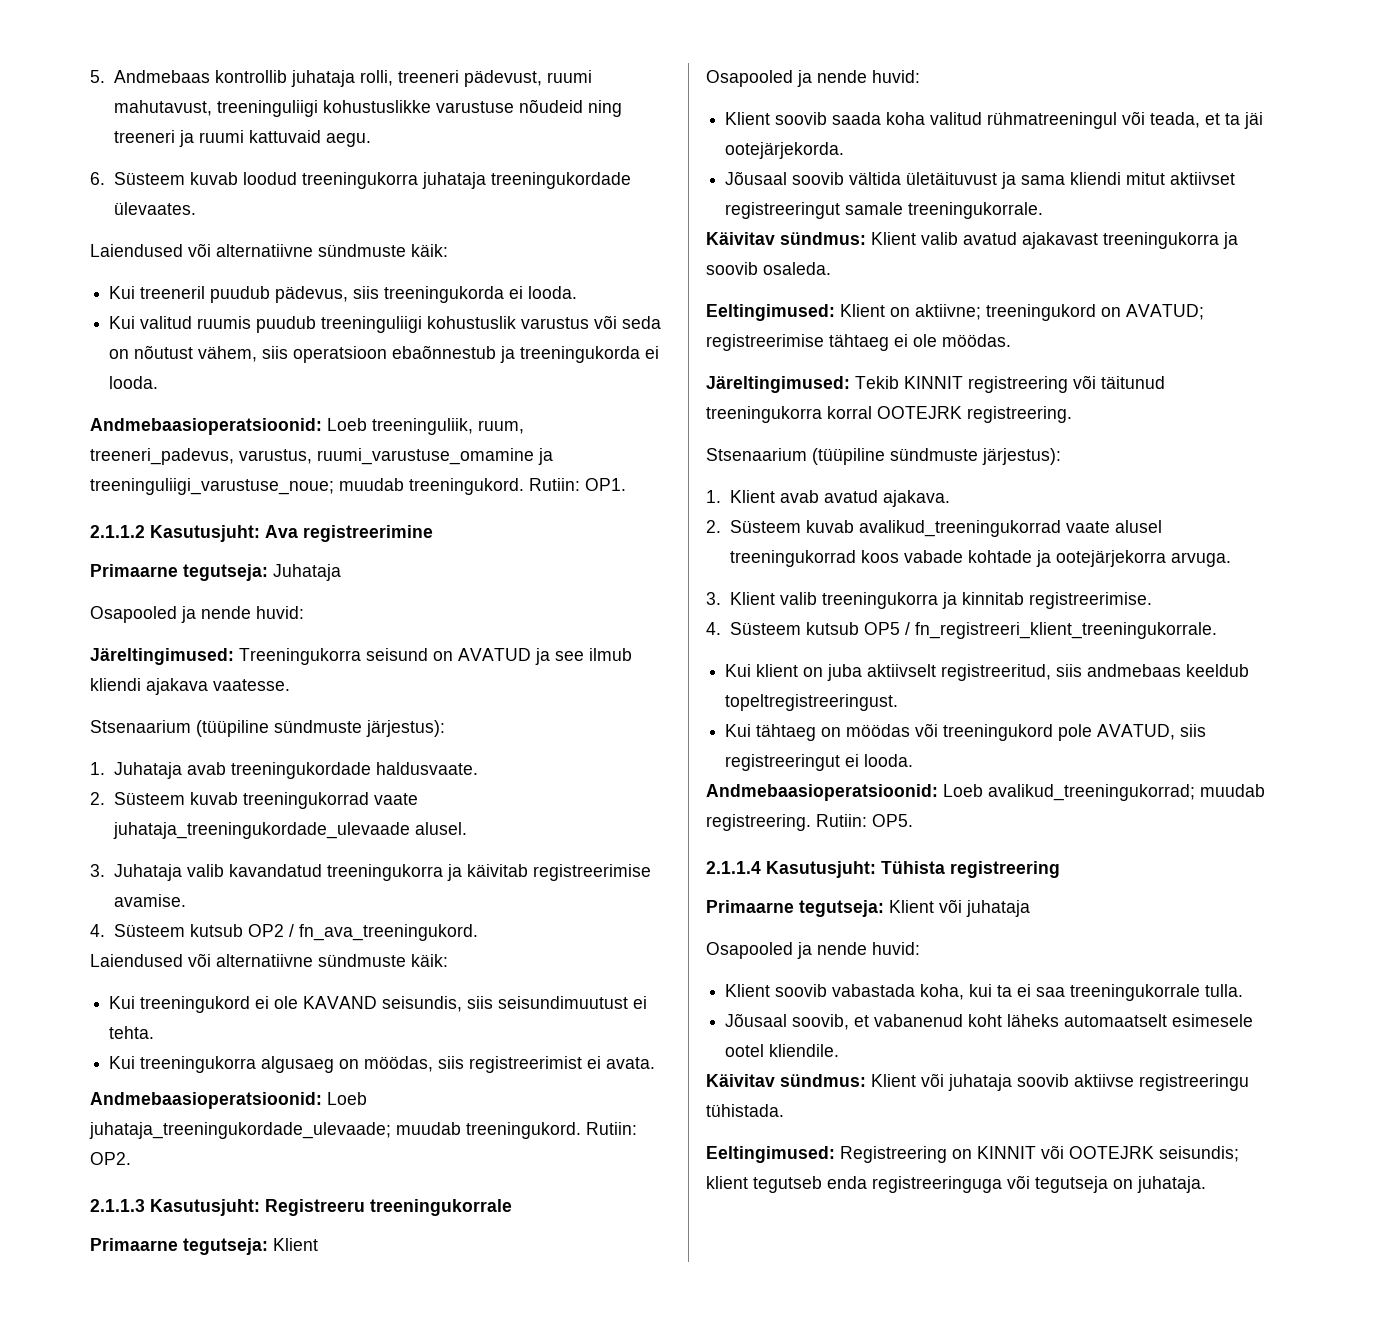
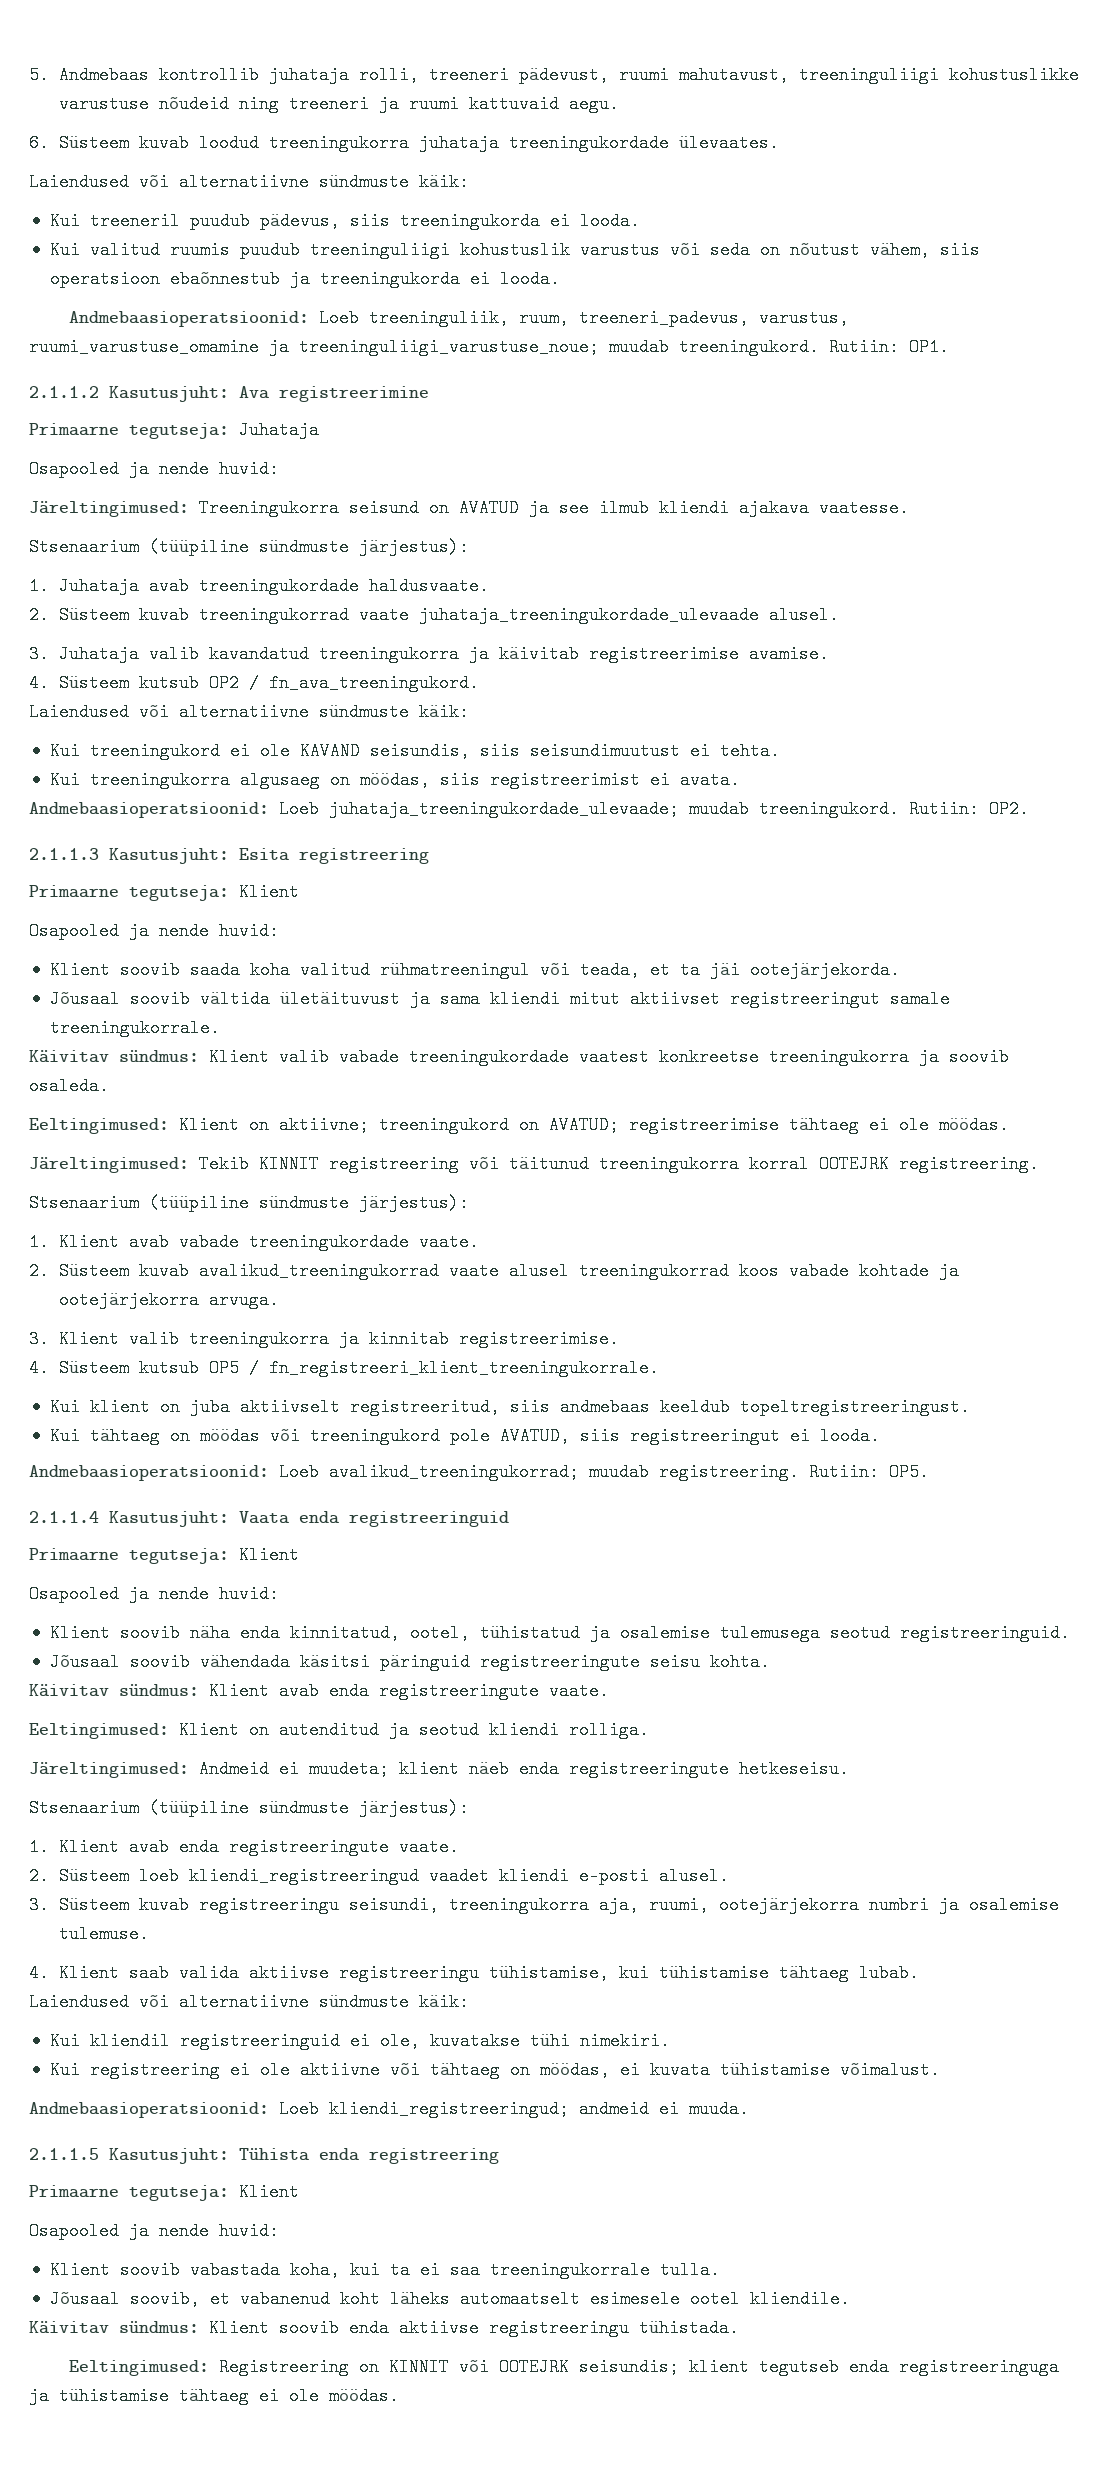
[265,1199,512,1216] Registreeru treeningukorrale -> [239,848,429,864] Esita registreering
[963,232,1098,249] avatud ajakavast -> [339,1048,759,1066] vabade treeningukordade vaatest konkreetse
[823,490,950,507] avatud ajakava. -> [178,1233,479,1251] vabade treeningukordade vaate.
[881,861,1060,878] [706,899,1030,917] Tühista registreering // Primaarne tegutseja: Klient või juhataja -> [239,1511,509,1527] [29,1546,299,1564] [29,1585,279,1603] [49,1624,1070,1642] [49,1653,770,1671] [29,1682,609,1700] [29,1721,649,1739] [29,1760,849,1778] [29,1799,469,1817] [29,1838,459,1856] [29,1867,729,1885] [29,1896,1059,1914] [58,1925,149,1943] [29,1964,919,1982] [29,1993,469,2011] [49,2032,670,2050] [49,2061,940,2079] [29,2100,749,2118] [29,2148,499,2164] [29,2183,299,2201] Vaata enda registreeringuid // Primaarne tegutseja: Klient // Osapooled ja nende huvid: // Klient soovib näha enda kinnitatud, ootel, tühistatud ja osalemise tulemusega seotud registreeringuid. // Jõusaal soovib vähendada käsitsi päringuid registreeringute seisu kohta. // Käivitav sündmus: Klient avab enda registreeringute vaate. // Eeltingimused: Klient on autenditud ja seotud kliendi rolliga. // Järeltingimused: Andmeid ei muudeta; klient näeb enda registreeringute hetkeseisu. // Stsenaarium (tüüpiline sündmuste järjestus): // 1. Klient avab enda registreeringute vaate. // 2. Süsteem loeb kliendi_registreeringud vaadet kliendi e-posti alusel. // 3. Süsteem kuvab registreeringu seisundi, treeningukorra aja, ruumi, ootejärjekorra numbri ja osalemise tulemuse. // 4. Klient saab valida aktiivse registreeringu tühistamise, kui tühistamise tähtaeg lubab. // Laiendused või alternatiivne sündmuste käik: // Kui kliendil registreeringuid ei ole, kuvatakse tühi nimekiri. // Kui registreering ei ole aktiivne või tähtaeg on möödas, ei kuvata tühistamise võimalust. // Andmebaasioperatsioonid: Loeb kliendi_registreeringud; andmeid ei muuda. // 2.1.1.5 Kasutusjuht: Tühista enda registreering // Primaarne tegutseja: Klient
[921,1073,1069,1091] või juhataja soovib -> [279,2319,389,2337] soovib enda
[1007,1175,1206,1193] või tegutseja on juhataja. -> [29,2387,399,2405] ja tühistamise tähtaeg ei ole möödas.

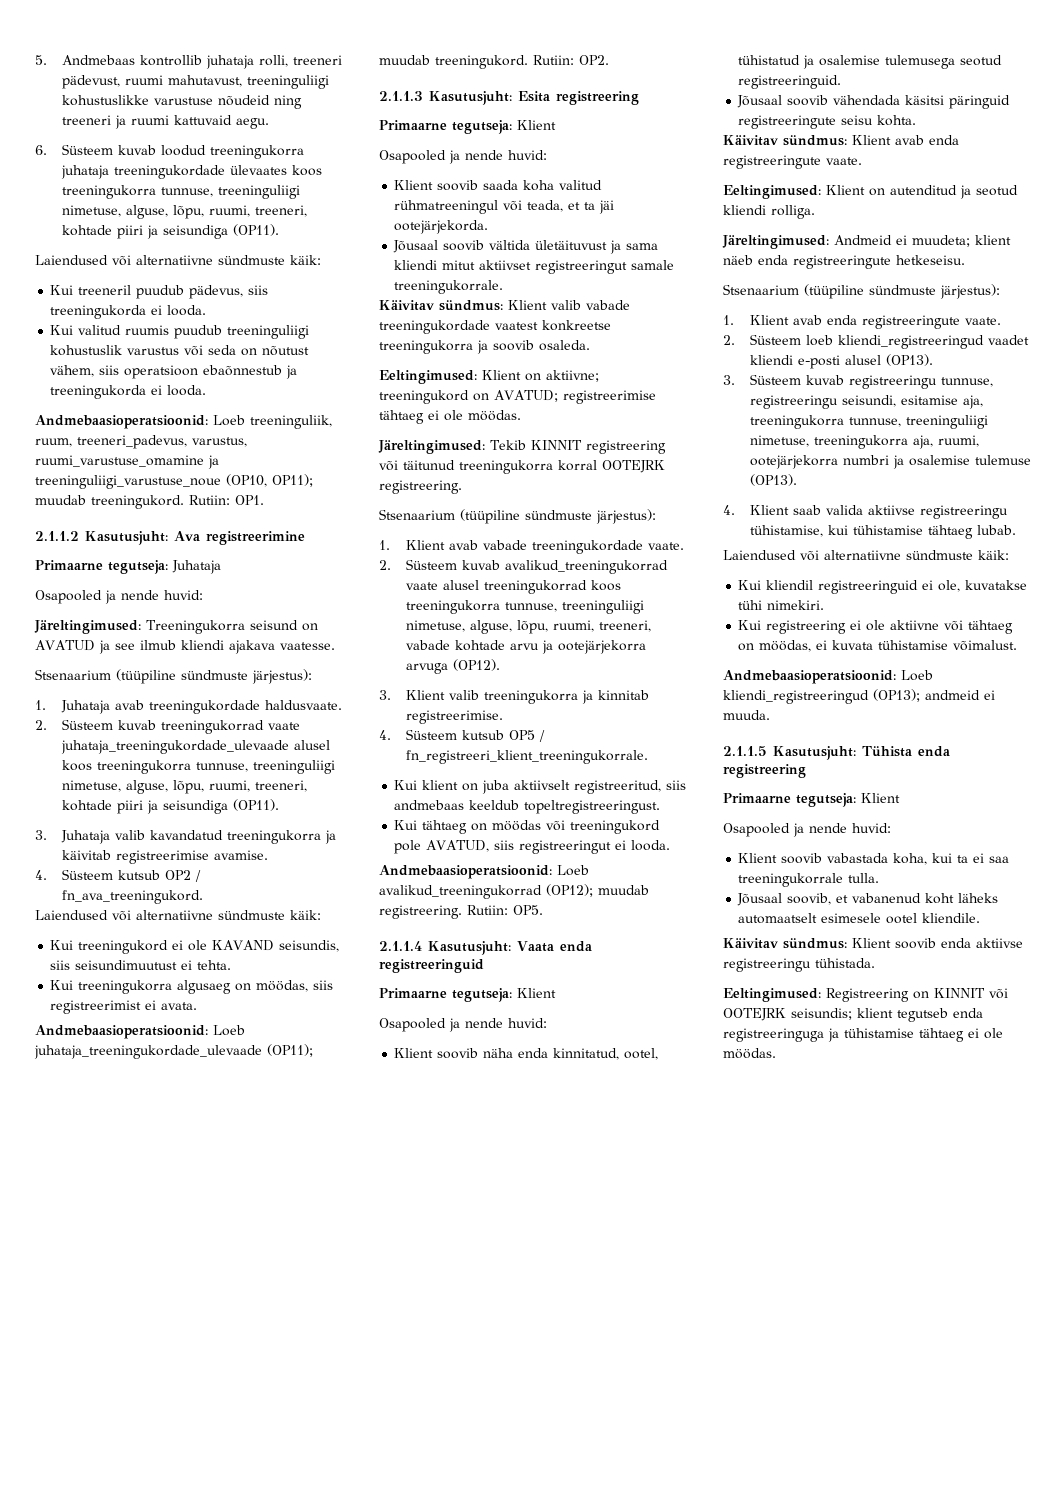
[678,134,779,152] ülevaates. -> [229,165,322,176] [61,185,300,199] [61,205,307,219] [61,224,279,239] ülevaates koos treeningukorra tunnuse, treeninguliigi nimetuse, alguse, lõpu, ruumi, treeneri, kohtade piiri ja seisundiga (OP11).
[299,338,599,356] treeninguliigi_varustuse_noue; -> [35,474,313,489] treeninguliigi_varustuse_noue (OP10, OP11);
[768,606,839,624] alusel. -> [293,740,330,750] [61,760,335,774] [61,780,307,794] [61,799,279,814] alusel koos treeningukorra tunnuse, treeninguliigi nimetuse, alguse, lõpu, ruumi, treeneri, kohtade piiri ja seisundiga (OP11).
[329,800,679,818] juhataja_treeningukordade_ulevaade; -> [34,1044,313,1059] juhataja_treeningukordade_ulevaade (OP11);
(779, 1271) none -> [405,600,644,614] [405,620,651,634] treeningukorra tunnuse, treeninguliigi nimetuse, alguse, lõpu, ruumi, treeneri,
(929, 1271) none -> [509,643,539,650] arvu
[208,1291,279,1309] arvuga. -> [405,659,500,674] arvuga (OP12).
[329,1463,579,1481] avalikud_treeningukorrad; -> [379,884,593,899] avalikud_treeningukorrad (OP12);
[658,1867,729,1885] alusel. -> [844,354,933,366] alusel (OP13).
[348,1896,439,1914] seisundi, -> [940,377,993,387] [749,395,983,409] [749,415,988,429] [749,435,809,447] tunnuse, registreeringu seisundi, esitamise aja, treeningukorra tunnuse, treeninguliigi nimetuse,
[58,1925,149,1943] tulemuse. -> [974,455,1031,465] [749,474,797,486] tulemuse (OP13).
[329,2100,569,2118] kliendi_registreeringud; -> [723,689,920,704] kliendi_registreeringud (OP13);

